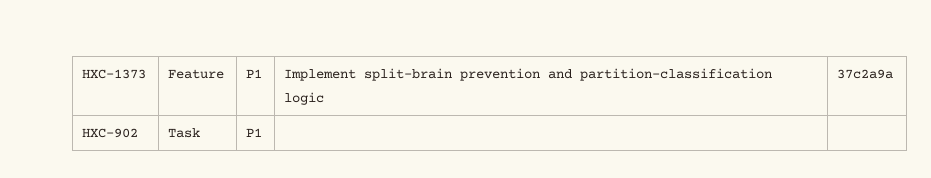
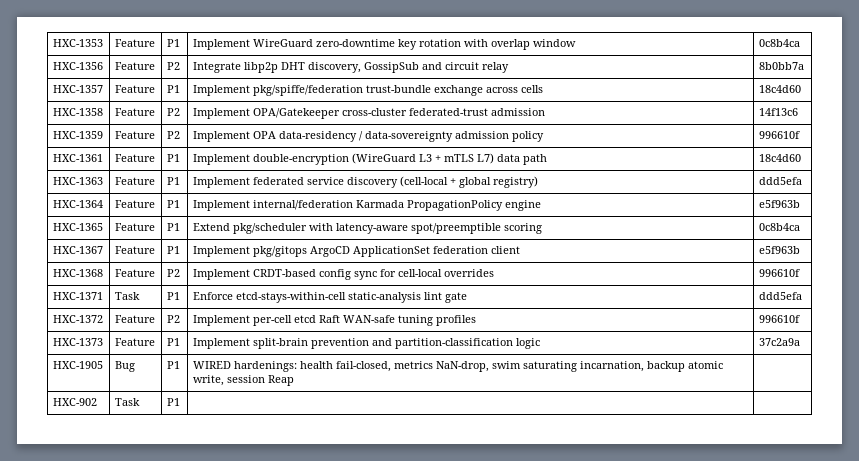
(81, 74) none -> [52,39,103,47] [114,39,155,47] [166,39,180,47] [192,39,576,50] [758,39,800,47] [52,62,103,70] [114,62,155,70] [166,62,180,70] [192,62,509,73] [758,62,804,70] [52,85,103,93] [114,85,155,93] [166,85,180,93] [192,85,543,96] [758,85,801,93] [52,108,103,116] [114,108,155,116] [166,108,180,116] [192,108,545,119] [758,108,798,116] [52,131,103,139] [114,131,155,139] [166,131,180,139] [192,131,544,142] [758,131,800,139] [52,154,103,162] [114,154,155,162] [166,154,180,162] [192,153,547,165] [758,154,801,162] [52,177,103,185] [114,177,155,185] [166,177,180,185] [192,176,538,188] [758,177,802,185] [52,200,103,208] [114,200,155,208] [166,200,180,208] [192,200,541,211] [758,200,800,208] [52,223,103,231] [114,223,155,231] [166,223,180,231] [192,223,542,234] [758,223,800,231] [52,246,103,254] [114,246,155,254] [166,246,180,254] [192,246,520,257] [758,246,800,254] [52,269,103,277] [114,269,155,277] [166,269,180,277] [192,269,494,280] [758,269,800,277] [52,292,103,300] [114,292,140,300] [166,292,180,300] [192,292,467,303] [758,292,802,300] [52,315,103,323] [114,315,155,323] [166,315,180,323] [192,315,476,326] [758,315,800,323] HXC-1353 | Feature | P1 | Implement WireGuard zero-downtime key rotation with overlap window | 0c8b4ca // HXC-1356 | Feature | P2 | Integrate libp2p DHT discovery, GossipSub and circuit relay | 8b0bb7a // HXC-1357 | Feature | P1 | Implement pkg/spiffe/federation trust-bundle exchange across cells | 18c4d60 // HXC-1358 | Feature | P2 | Implement OPA/Gatekeeper cross-cluster federated-trust admission | 14f13c6 // HXC-1359 | Feature | P2 | Implement OPA data-residency / data-sovereignty admission policy | 996610f // HXC-1361 | Feature | P1 | Implement double-encryption (WireGuard L3 + mTLS L7) data path | 18c4d60 // HXC-1363 | Feature | P1 | Implement federated service discovery (cell-local + global registry) | ddd5efa // HXC-1364 | Feature | P1 | Implement internal/federation Karmada PropagationPolicy engine | e5f963b // HXC-1365 | Feature | P1 | Extend pkg/scheduler with latency-aware spot/preemptible scoring | 0c8b4ca // HXC-1367 | Feature | P1 | Implement pkg/gitops ArgoCD ApplicationSet federation client | e5f963b // HXC-1368 | Feature | P2 | Implement CRDT-based config sync for cell-local overrides | 996610f // HXC-1371 | Task | P1 | Enforce etcd-stays-within-cell static-analysis lint gate | ddd5efa // HXC-1372 | Feature | P2 | Implement per-cell etcd Raft WAN-safe tuning profiles | 996610f //
(893, 74) none -> [52,361,103,369] [114,361,135,372] [166,361,180,369] [192,361,723,372] [192,375,294,386] // HXC-1905 | Bug | P1 | WIRED hardenings: health fail-closed, metrics NaN-drop, swim saturating incarnation, backup atomic write, session Reap |

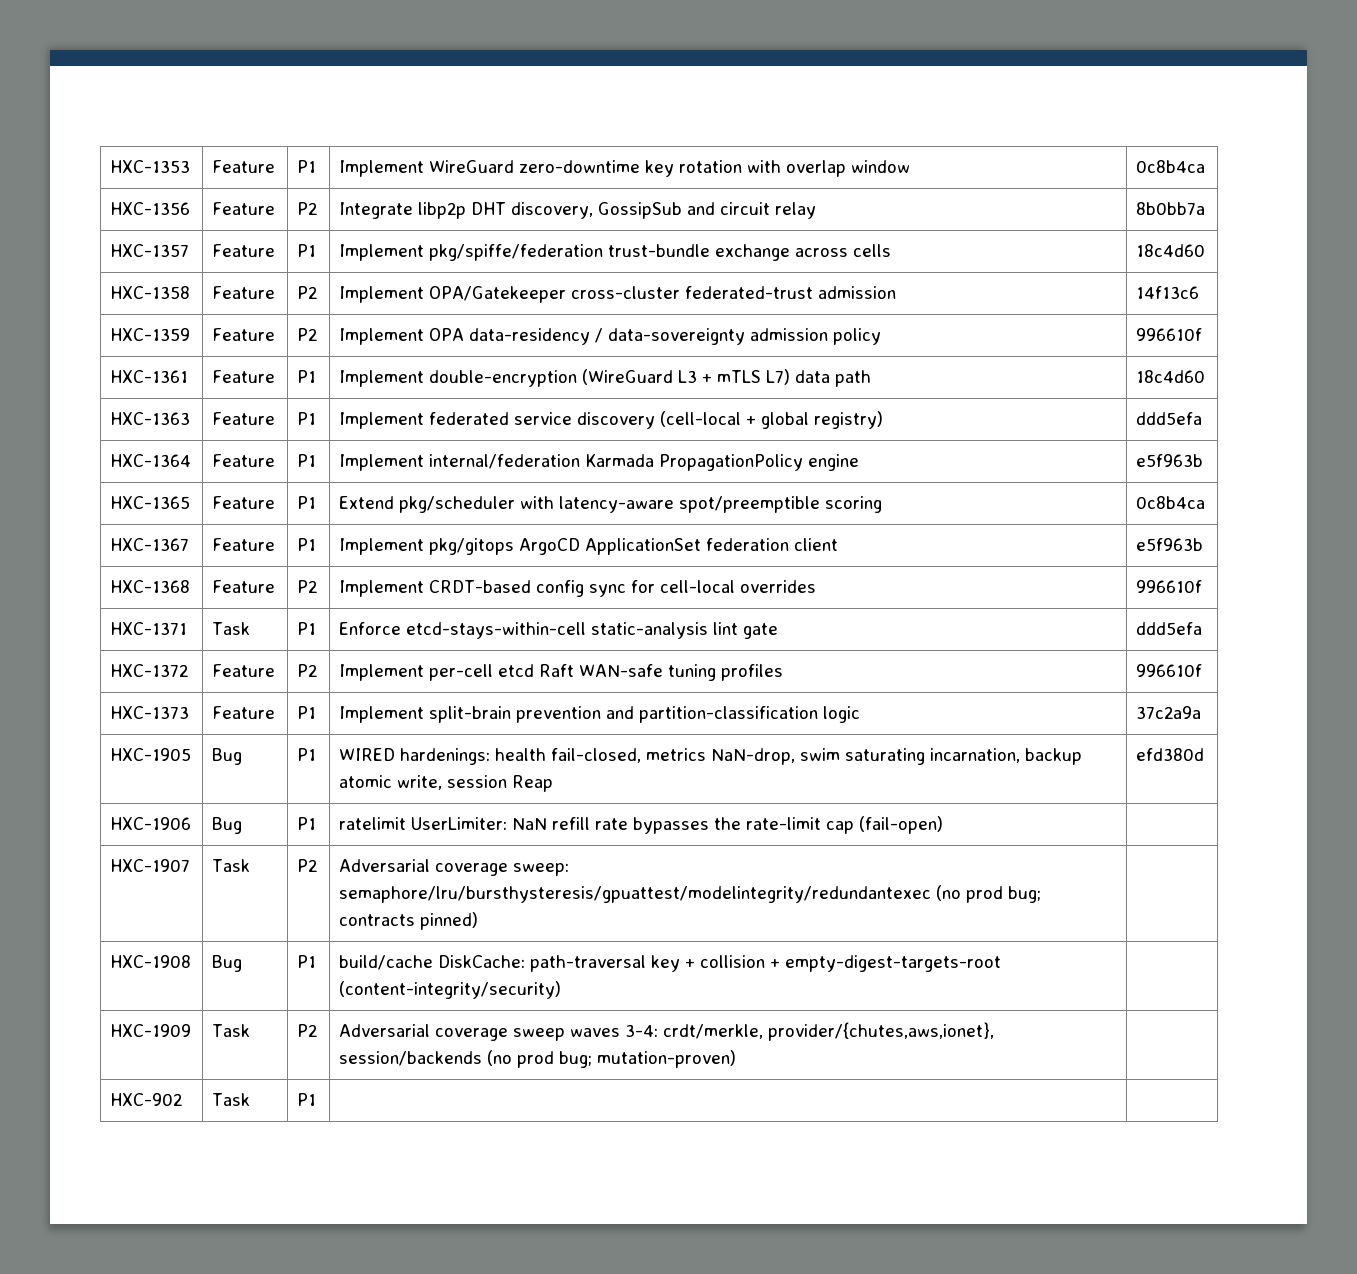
(294, 380) none -> [1136,748,1205,761] [110,817,192,830] [212,817,243,834] [297,817,317,830] [339,816,944,834] [110,859,191,872] [212,859,251,872] [297,859,318,872] [339,859,570,876] [339,885,1042,903] [339,912,479,930] [110,955,192,968] [212,955,243,972] [297,955,317,968] [339,955,1002,972] [339,981,562,999] [110,1024,192,1037] [212,1024,251,1037] [297,1024,318,1037] [339,1022,995,1041] [339,1050,737,1068] | efd380d // HXC-1906 | Bug | P1 | ratelimit UserLimiter: NaN refill rate bypasses the rate-limit cap (fail-open) | // HXC-1907 | Task | P2 | Adversarial coverage sweep: semaphore/lru/bursthysteresis/gpuattest/modelintegrity/redundantexec (no prod bug; contracts pinned) | // HXC-1908 | Bug | P1 | build/cache DiskCache: path-traversal key + collision + empty-digest-targets-root (content-integrity/security) | // HXC-1909 | Task | P2 | Adversarial coverage sweep waves 3-4: crdt/merkle, provider/{chutes,aws,ionet}, session/backends (no prod bug; mutation-proven)

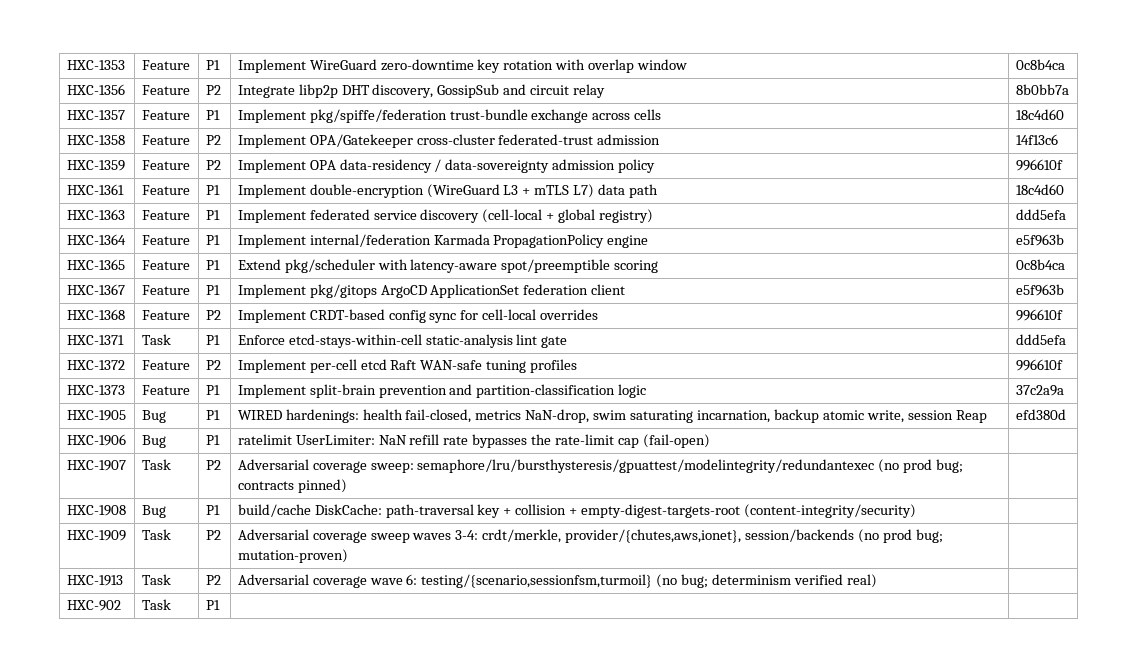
(737, 1059) none -> [66,575,123,586] [141,574,171,585] [205,575,221,585] [237,574,877,588] // HXC-1913 | Task | P2 | Adversarial coverage wave 6: testing/{scenario,sessionfsm,turmoil} (no bug; determinism verified real) |

